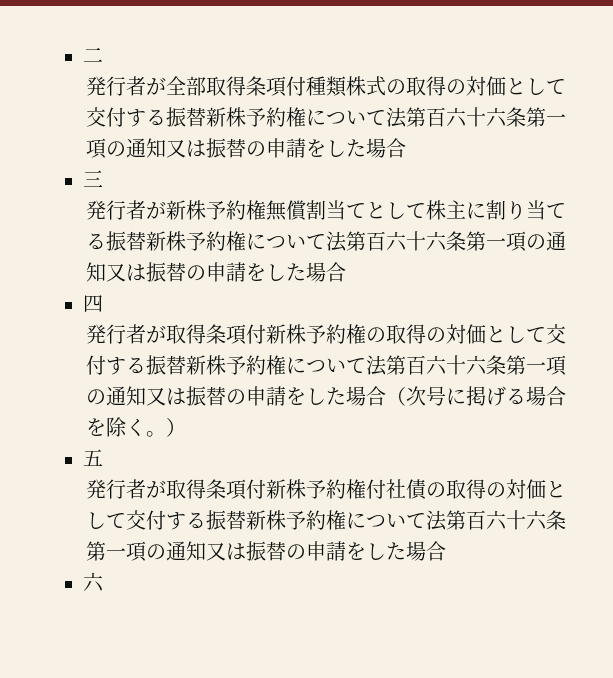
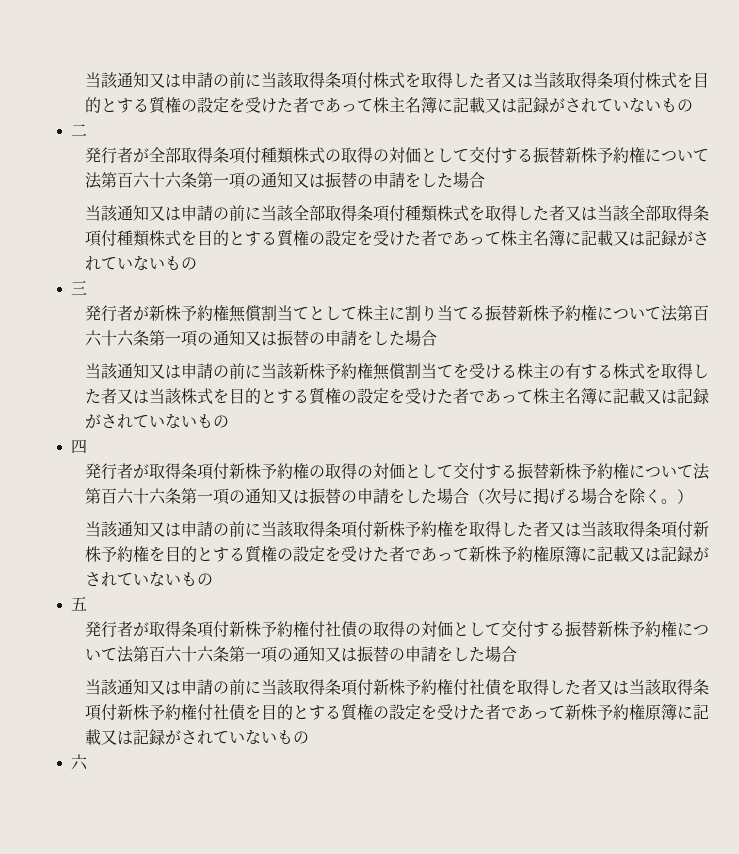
(83, 55) none -> [85,72,710,89] [85,97,694,114] 当該通知又は申請の前に当該取得条項付株式を取得した者又は当該取得条項付株式を目的とする質権の設定を受けた者であって株主名簿に記載又は記録がされていないもの //
(406, 148) none -> [85,205,710,222] [85,230,710,247] [85,255,198,271] // 当該通知又は申請の前に当該全部取得条項付種類株式を取得した者又は当該全部取得条項付種類株式を目的とする質権の設定を受けた者であって株主名簿に記載又は記録がされていないもの
(346, 272) none -> [85,363,710,380] [85,388,710,405] [85,413,230,429] // 当該通知又は申請の前に当該新株予約権無償割当てを受ける株主の有する株式を取得した者又は当該株式を目的とする質権の設定を受けた者であって株主名簿に記載又は記録がされていないもの
(186, 427) none -> [85,521,710,538] [85,546,710,563] [85,571,214,587] // 当該通知又は申請の前に当該取得条項付新株予約権を取得した者又は当該取得条項付新株予約権を目的とする質権の設定を受けた者であって新株予約権原簿に記載又は記録がされていないもの
(446, 551) none -> [85,679,710,696] [85,704,710,721] [85,729,310,745] // 当該通知又は申請の前に当該取得条項付新株予約権付社債を取得した者又は当該取得条項付新株予約権付社債を目的とする質権の設定を受けた者であって新株予約権原簿に記載又は記録がされていないもの

